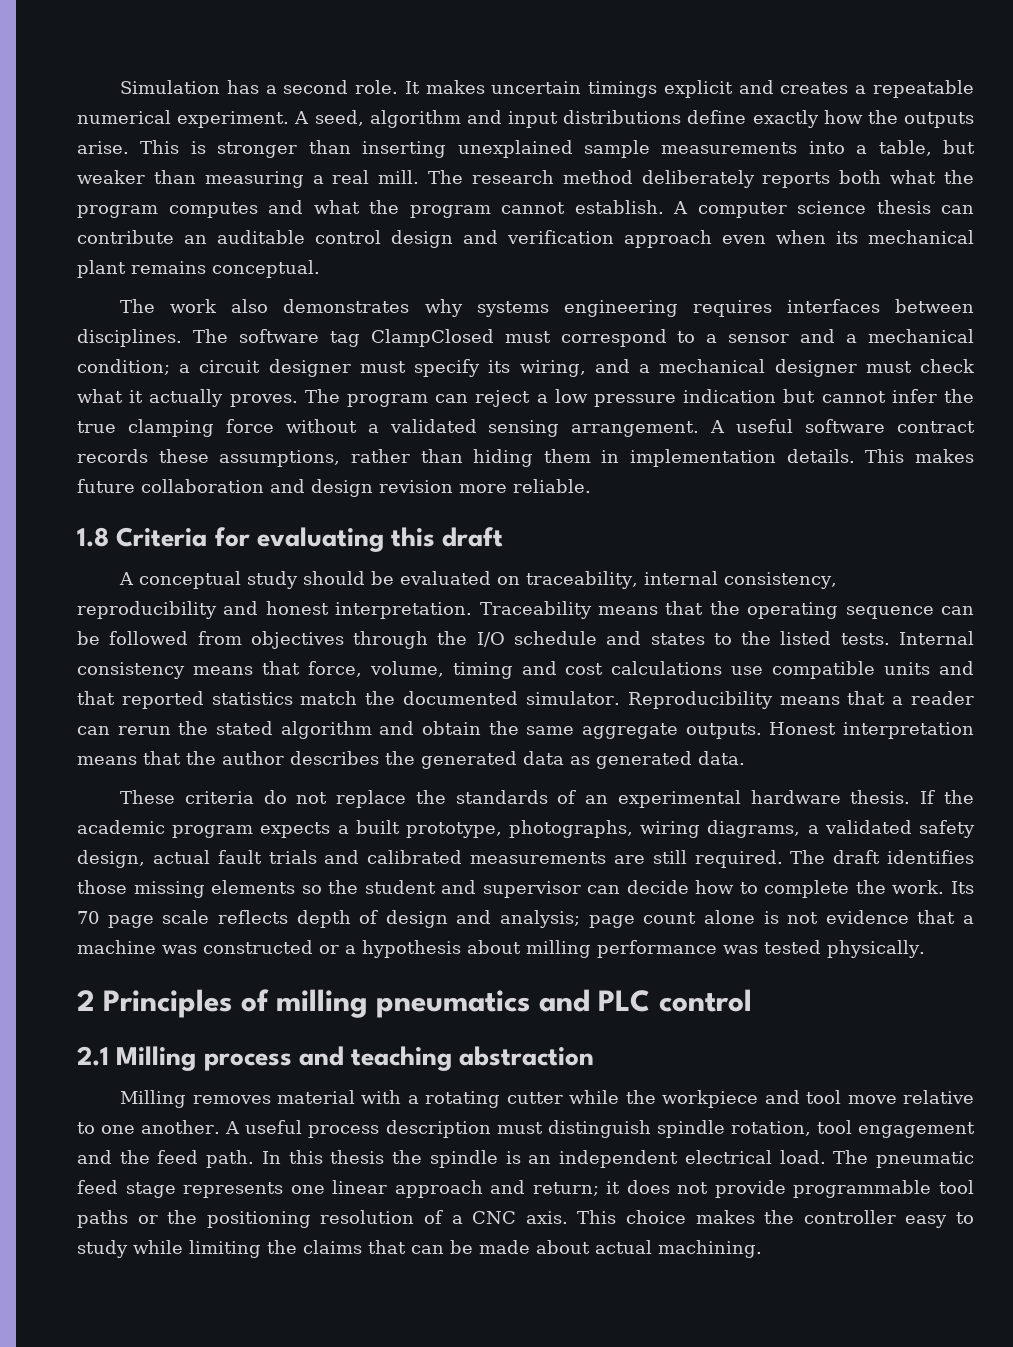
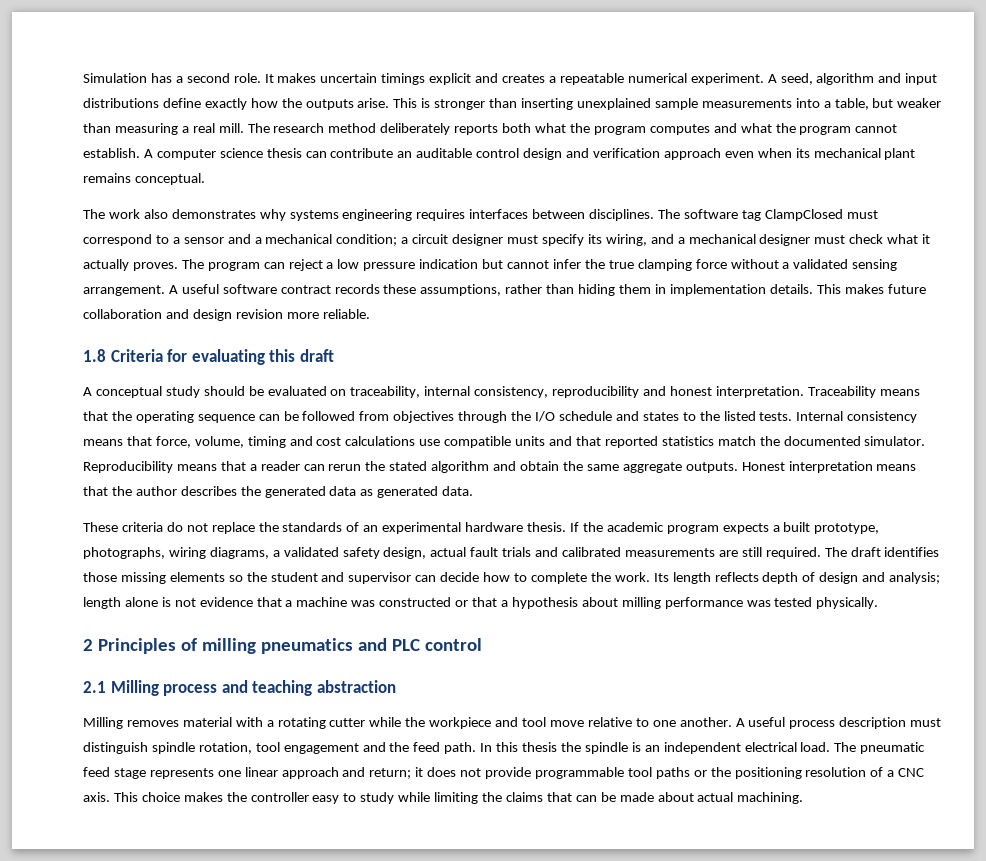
[77,910,210,928] 70 page scale -> [672,572,711,584] length
[588,912,697,928] page count -> [83,597,121,609] length
(339, 949) none -> [472,597,498,607] that

